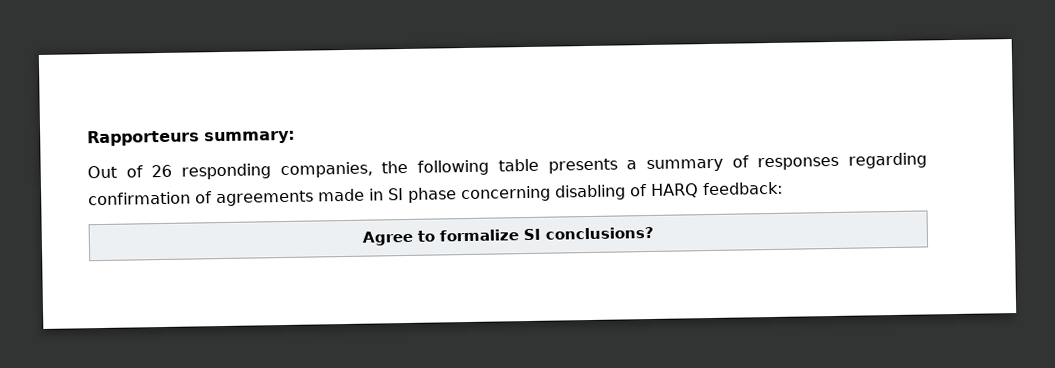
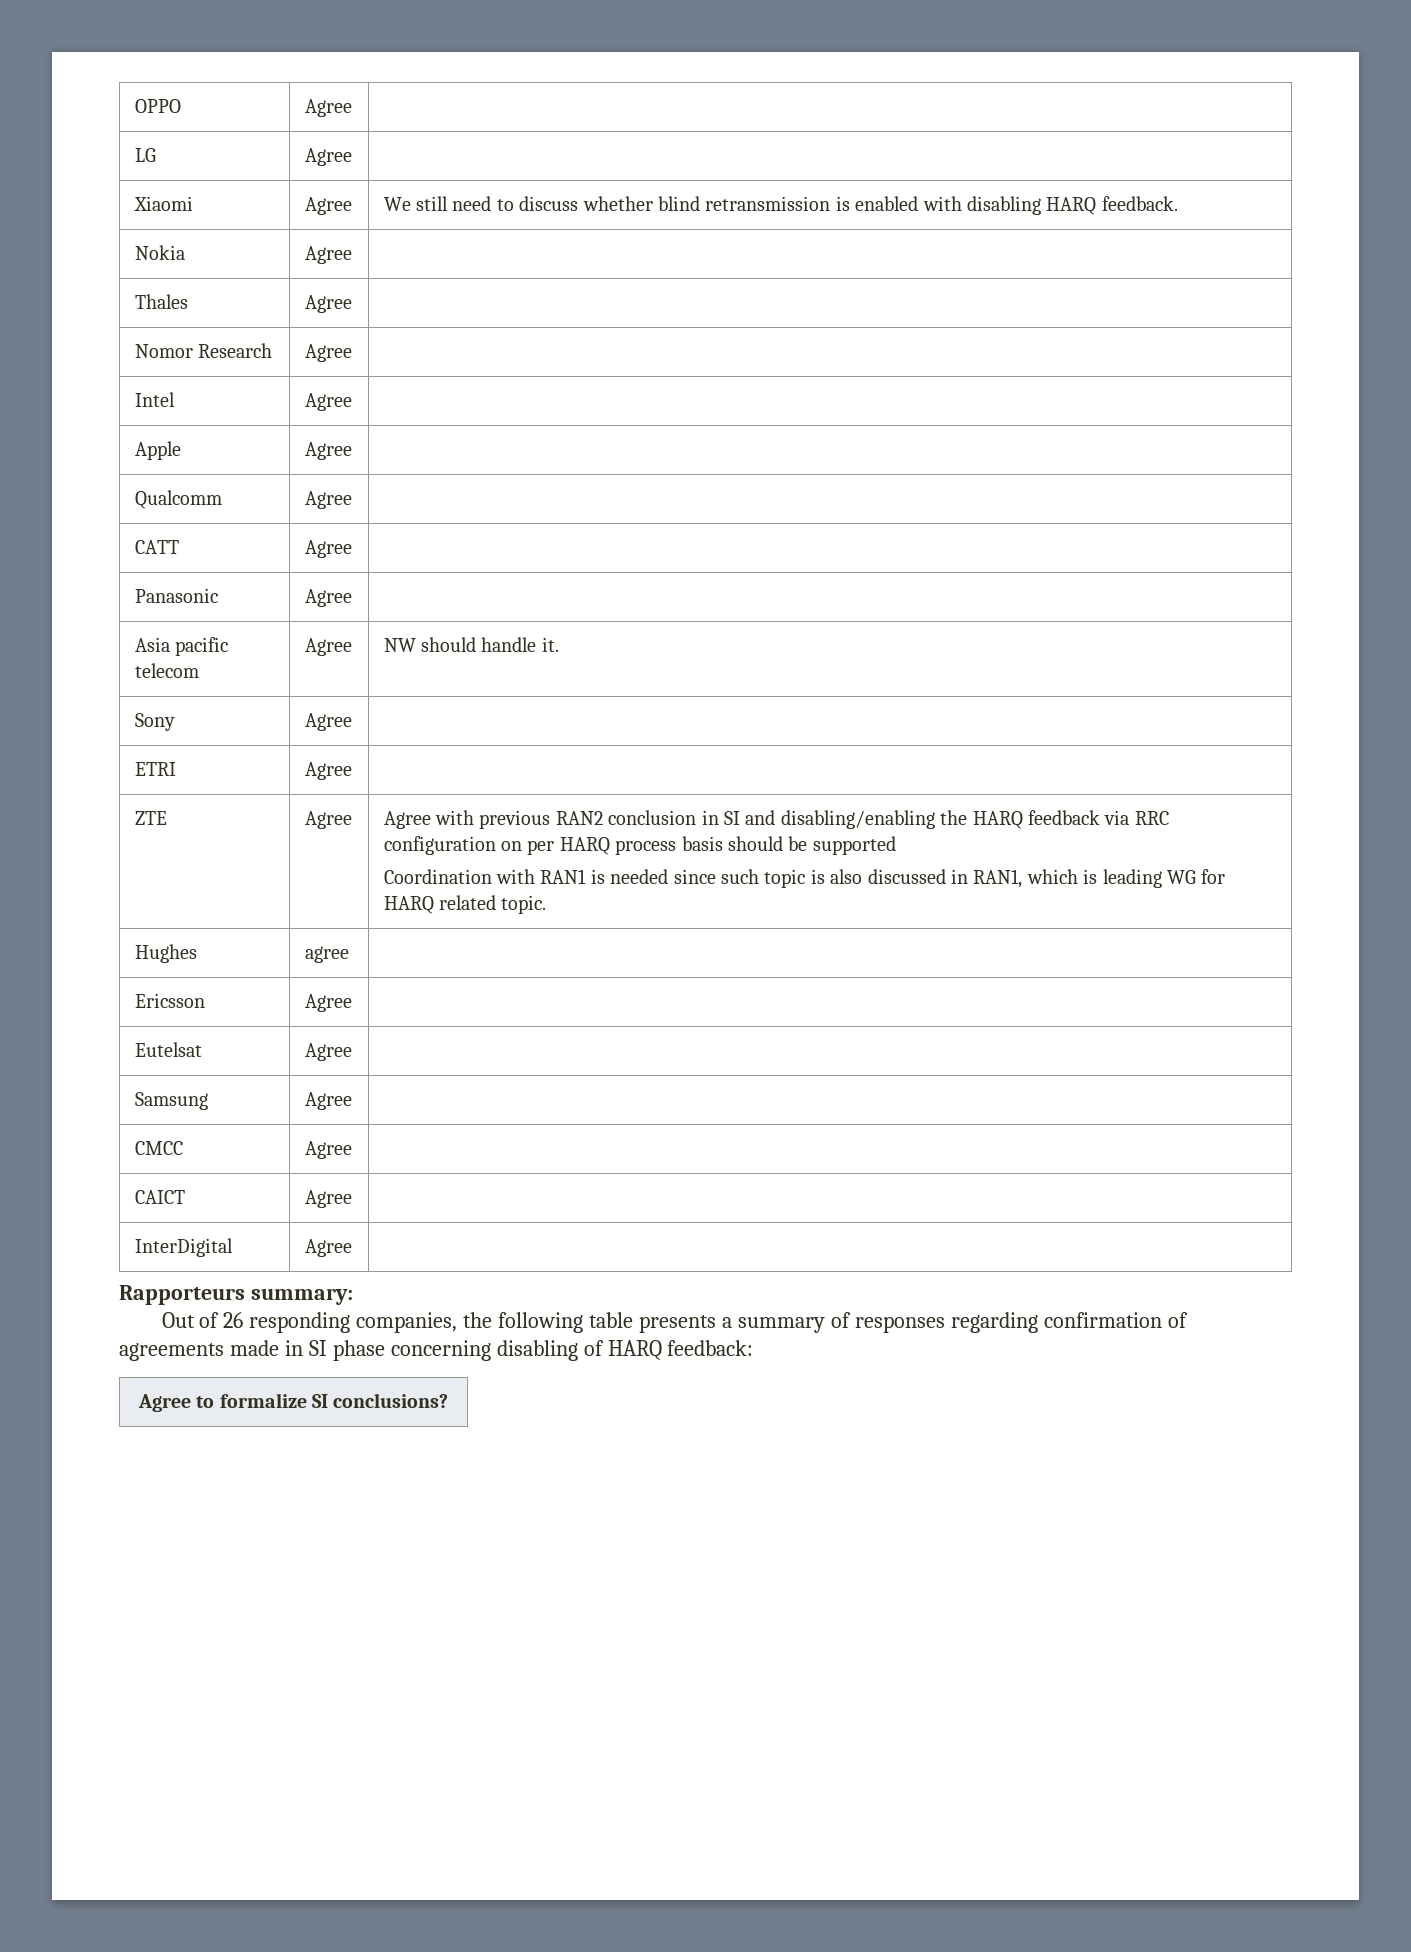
(87, 138) none -> [134,99,181,113] [304,99,352,117] [134,148,156,162] [304,148,352,166] [133,196,193,211] [304,197,352,215] [383,196,1178,215] [134,245,185,260] [304,246,352,264] [134,294,188,309] [304,295,352,313] [134,343,272,358] [304,344,352,362] [134,392,175,407] [304,393,352,411] [134,441,181,460] [304,442,352,460] [134,490,222,509] [304,491,352,509] [134,540,179,554] [304,540,352,558] [134,588,218,603] [304,589,352,607] [134,637,228,656] [134,663,199,678] [304,638,352,656] [383,637,559,652] [134,713,175,731] [304,713,352,731] [134,762,176,776] [304,762,352,780] [134,811,167,825] [304,811,352,829] [383,810,1169,829] [383,836,896,855] [383,869,1226,888] [383,895,547,914] [134,944,197,963] [304,946,349,963] [134,993,205,1008] [304,994,352,1012] [134,1042,202,1057] [304,1043,352,1061] [134,1092,208,1110] [304,1092,352,1110] [134,1141,183,1155] [304,1141,352,1159] [134,1190,185,1204] [304,1190,352,1208] [134,1238,233,1257] [304,1239,352,1257] OPPO | Agree | // LG | Agree | // Xiaomi | Agree | We still need to discuss whether blind retransmission is enabled with disabling HARQ feedback. // Nokia | Agree | // Thales | Agree | // Nomor Research | Agree | // Intel | Agree | // Apple | Agree | // Qualcomm | Agree | // CATT | Agree | // Panasonic | Agree | // Asia pacific telecom | Agree | NW should handle it. // Sony | Agree | // ETRI | Agree | // ZTE | Agree | Agree with previous RAN2 conclusion in SI and disabling/enabling the HARQ feedback via RRC configuration on per HARQ process basis should be supported // Coordination with RAN1 is needed since such topic is also discussed in RAN1, which is leading WG for HARQ related topic. // Hughes | agree | // Ericsson | Agree | // Eutelsat | Agree | // Samsung | Agree | // CMCC | Agree | // CAICT | Agree | // InterDigital | Agree | //

